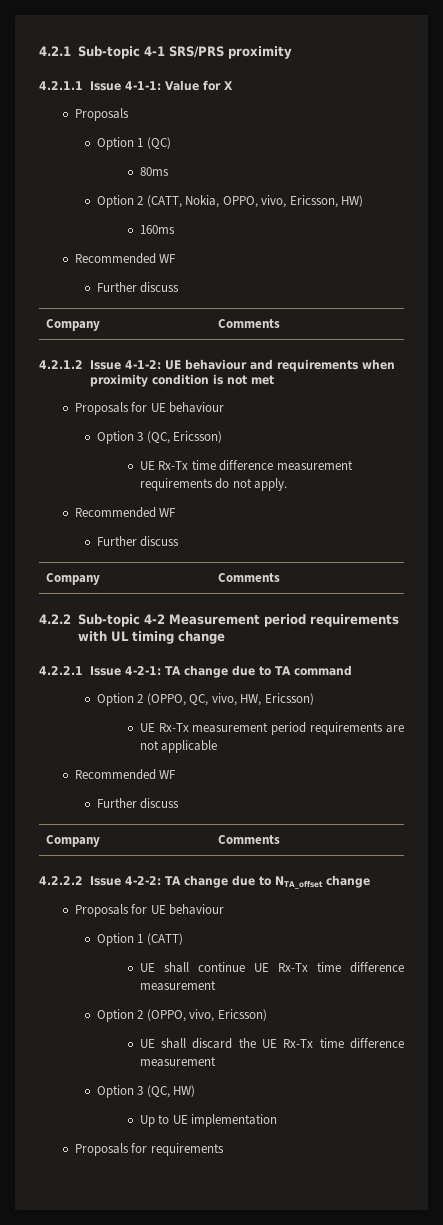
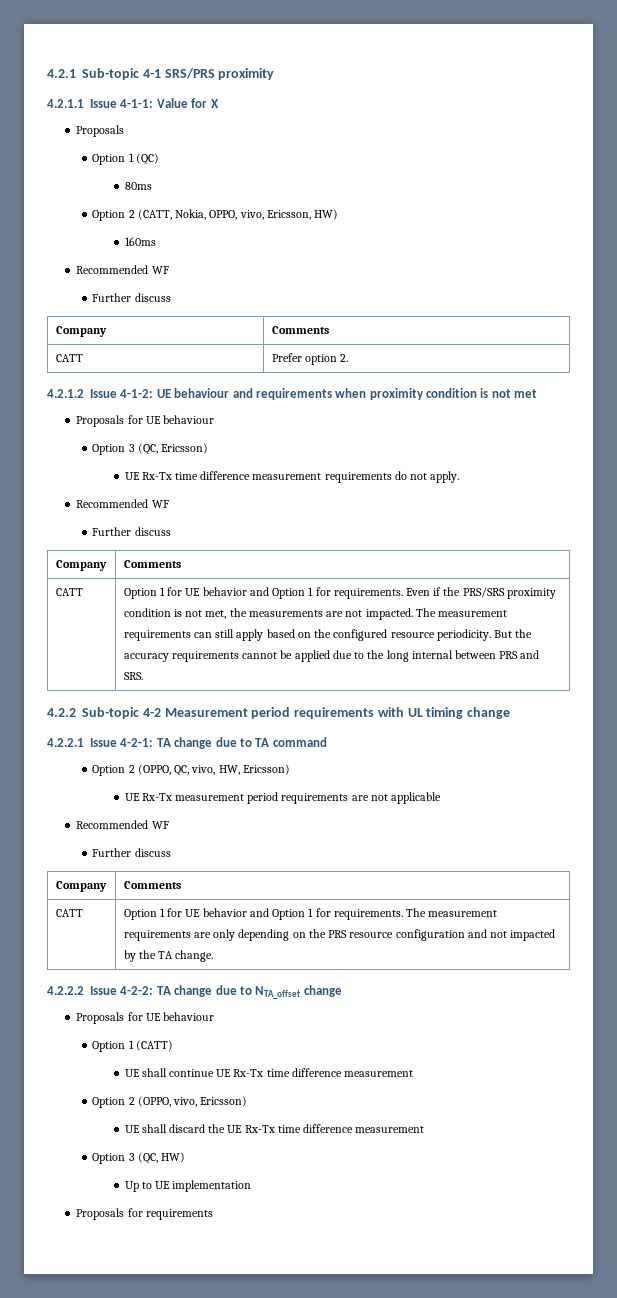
(281, 323) none -> [55,354,83,362] [271,353,349,365] // CATT | Prefer option 2.
(281, 577) none -> [55,588,83,596] [123,587,556,599] [123,608,507,620] [123,629,533,641] [123,650,540,662] [123,672,143,680] // CATT | Option 1 for UE behavior and Option 1 for requirements. Even if the PRS/SRS proximity condition is not met, the measurements are not impacted. The measurement requirements can still apply based on the configured resource periodicity. But the accuracy requirements cannot be applied due to the long internal between PRS and SRS.
(281, 839) none -> [55,909,83,917] [123,908,498,920] [123,929,556,941] [123,950,214,962] // CATT | Option 1 for UE behavior and Option 1 for requirements. The measurement requirements are only depending on the PRS resource configuration and not impacted by the TA change.

